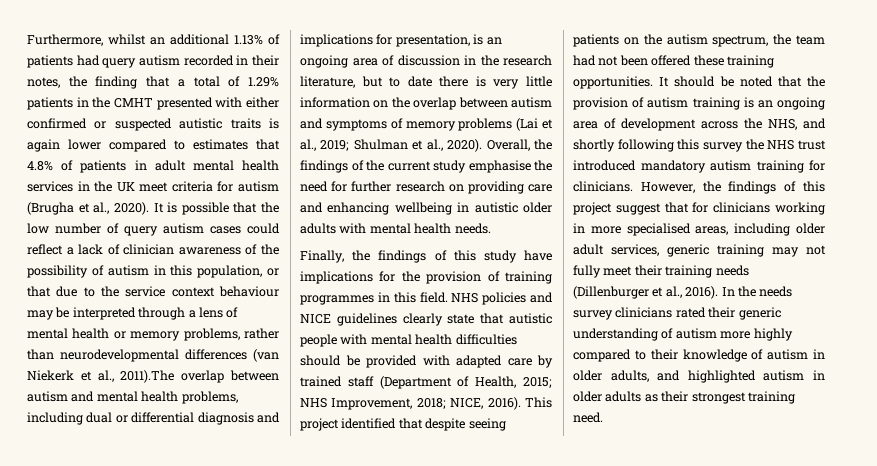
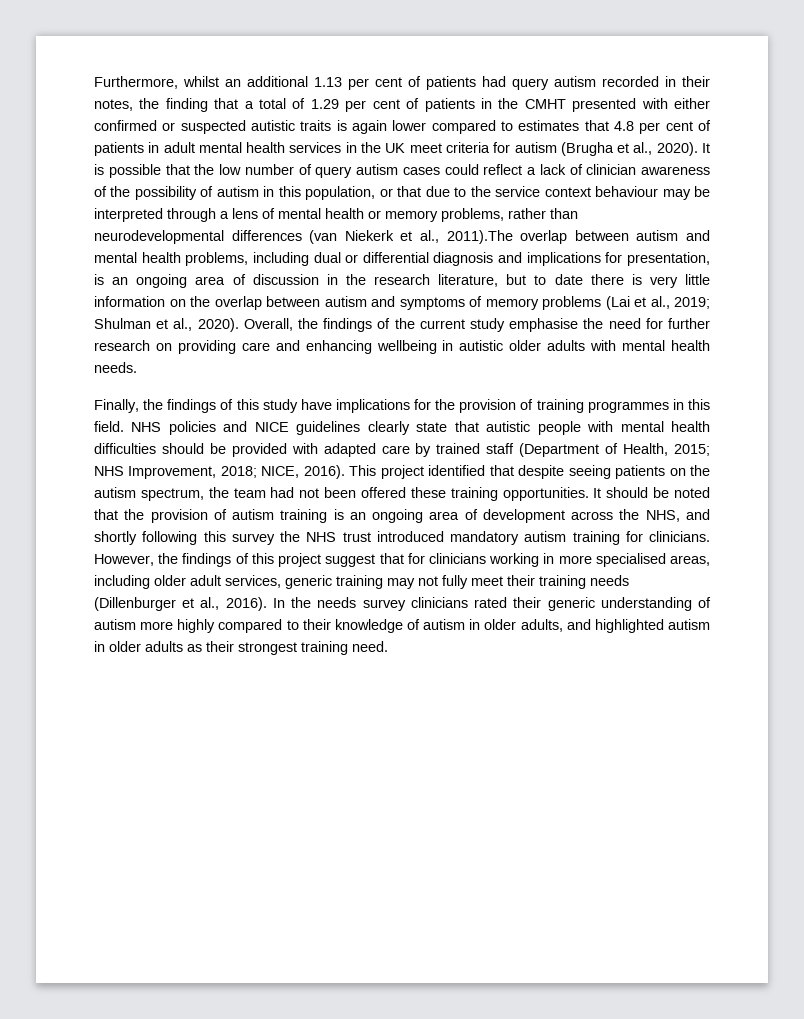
[234,35,263,45] 1.13% -> [314,77,402,90] 1.13 per cent
[248,77,279,87] 1.29% -> [310,98,420,112] 1.29 per cent of
[27,161,53,171] 4.8% -> [613,121,693,134] 4.8 per cent

